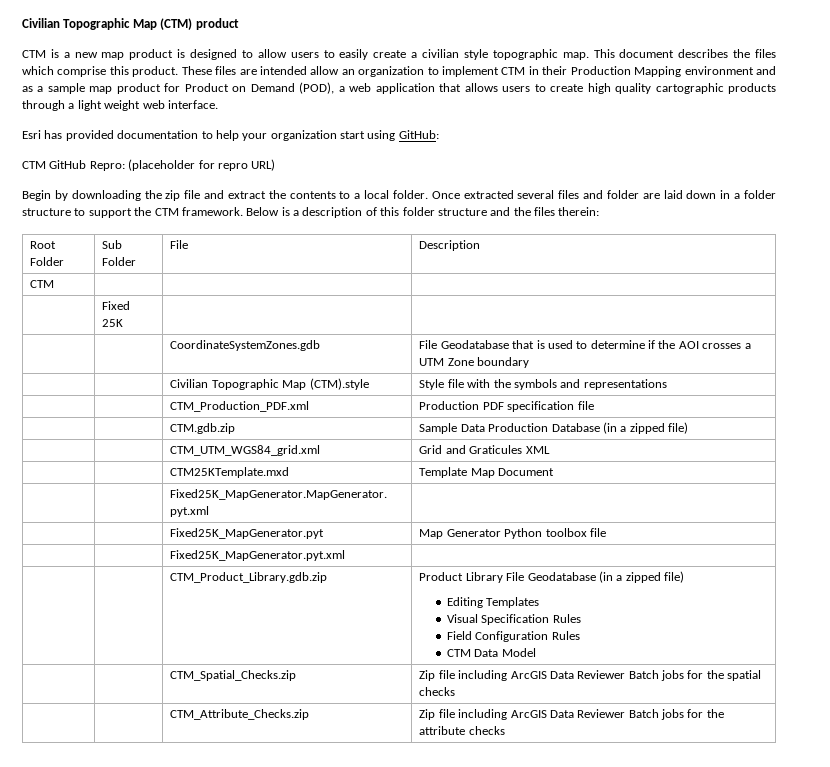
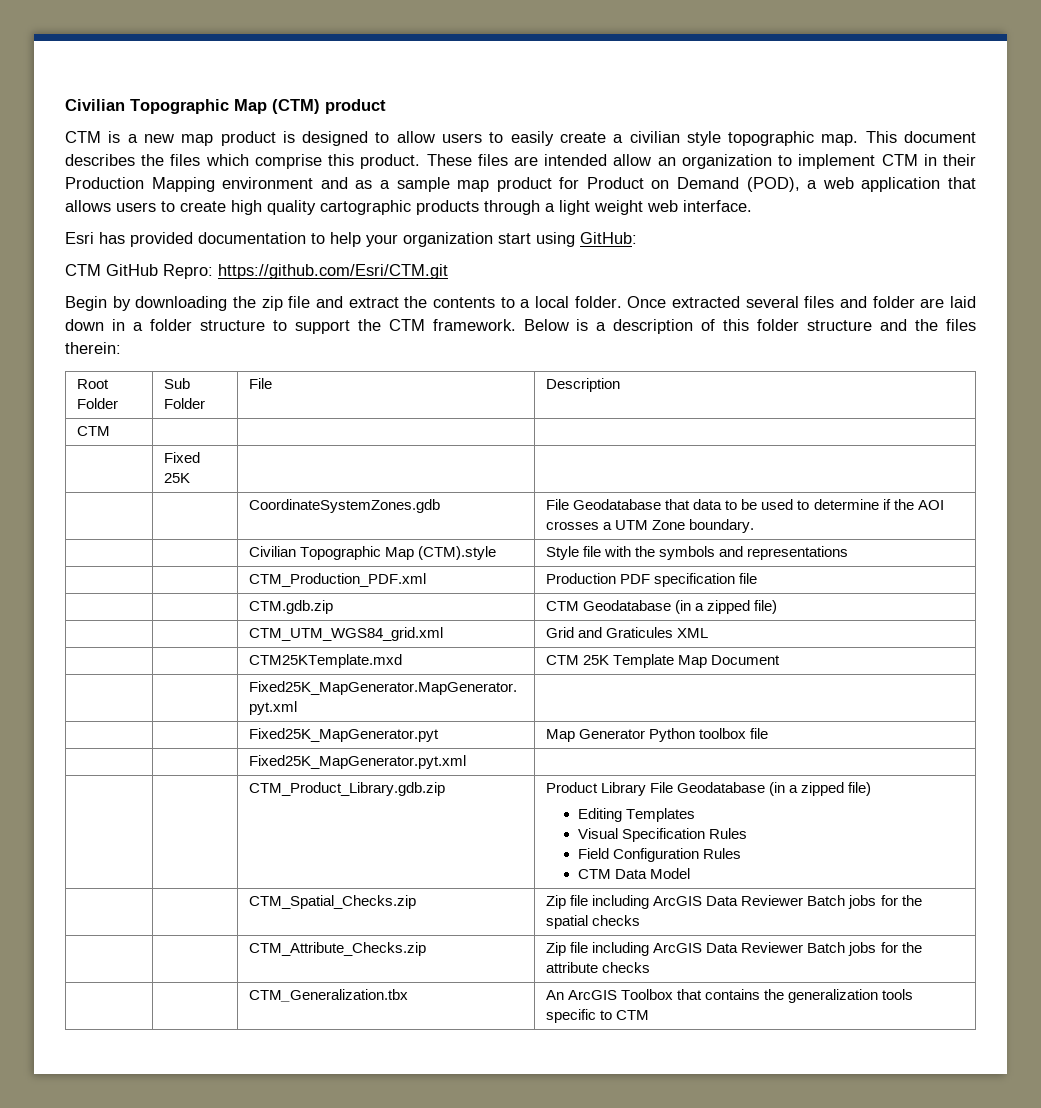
[128,159,276,171] (placeholder for repro URL) -> [218,264,448,279] https://github.com/Esri/CTM.git
[536,340,545,349] is -> [693,499,758,510] data to be
[477,357,530,368] boundary -> [689,519,755,533] boundary.
[419,423,600,434] Sample Data Production Database -> [546,600,672,611] CTM Geodatabase
(290, 472) none -> [546,655,610,665] CTM 25K
(505, 730) none -> [249,989,409,1002] [546,989,914,1003] [546,1009,650,1023] // | | CTM_Generalization.tbx | An ArcGIS Toolbox that contains the generalization tools specific to CTM

